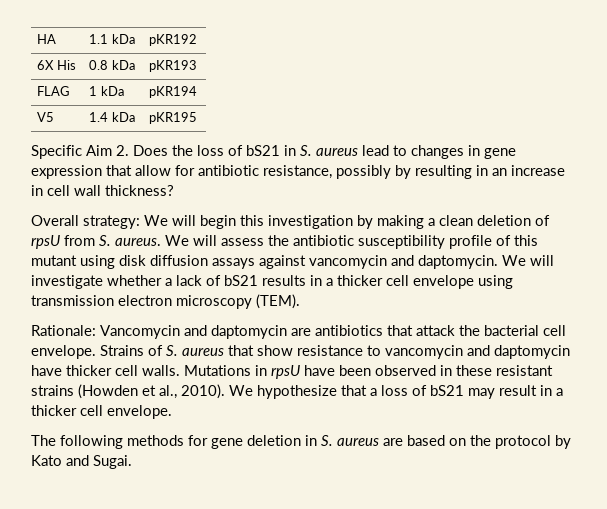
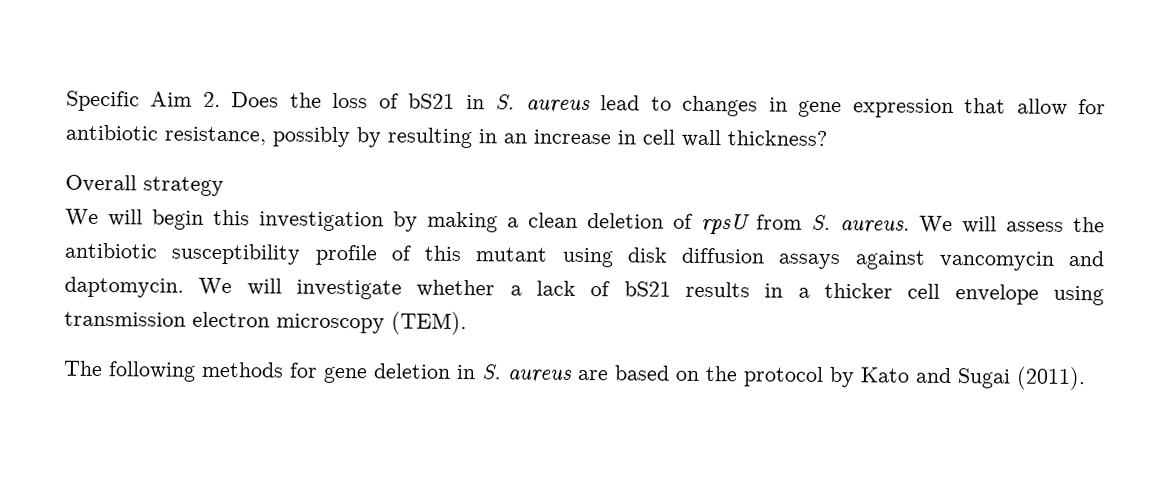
[37,34,57,44] [89,34,135,44] [149,34,198,46] [37,60,76,70] [89,60,135,70] [149,60,198,72] [37,86,71,96] [89,86,124,96] [149,86,198,98] [37,112,55,122] [89,112,135,122] [149,112,198,124] HA | 1.1 kDa | pKR192 // 6X His | 0.8 kDa | pKR193 // FLAG | 1 kDa | pKR194 // V5 | 1.4 kDa | pKR195 // -> (66, 101) none
[83,215,140,229] strategy: -> [143,176,224,197] strategy //
[31,325,566,339] [31,345,570,359] [31,365,553,379] [31,384,563,399] [31,405,172,419] // Rationale: Vancomycin and daptomycin are antibiotics that attack the bacterial cell envelope. Strains of S. aureus that show resistance to vancomycin and daptomycin have thicker cell walls. Mutations in rpsU have been observed in these resistant strains (Howden et al., 2010). We hypothesize that a loss of bS21 may result in a thicker cell envelope. -> (467, 323) none
[93,455,132,469] Sugai. -> [957,366,1086,391] Sugai (2011).

